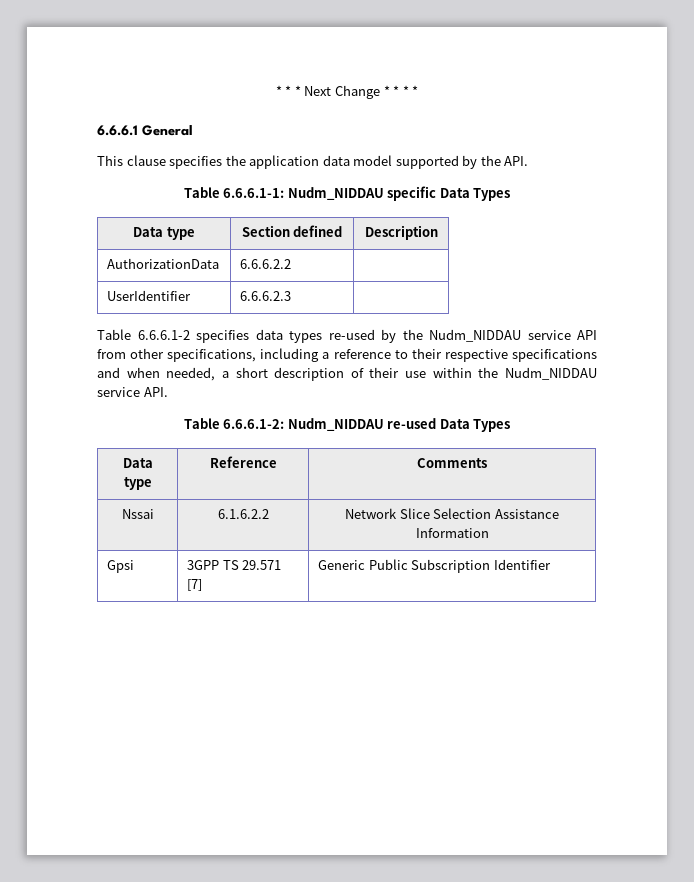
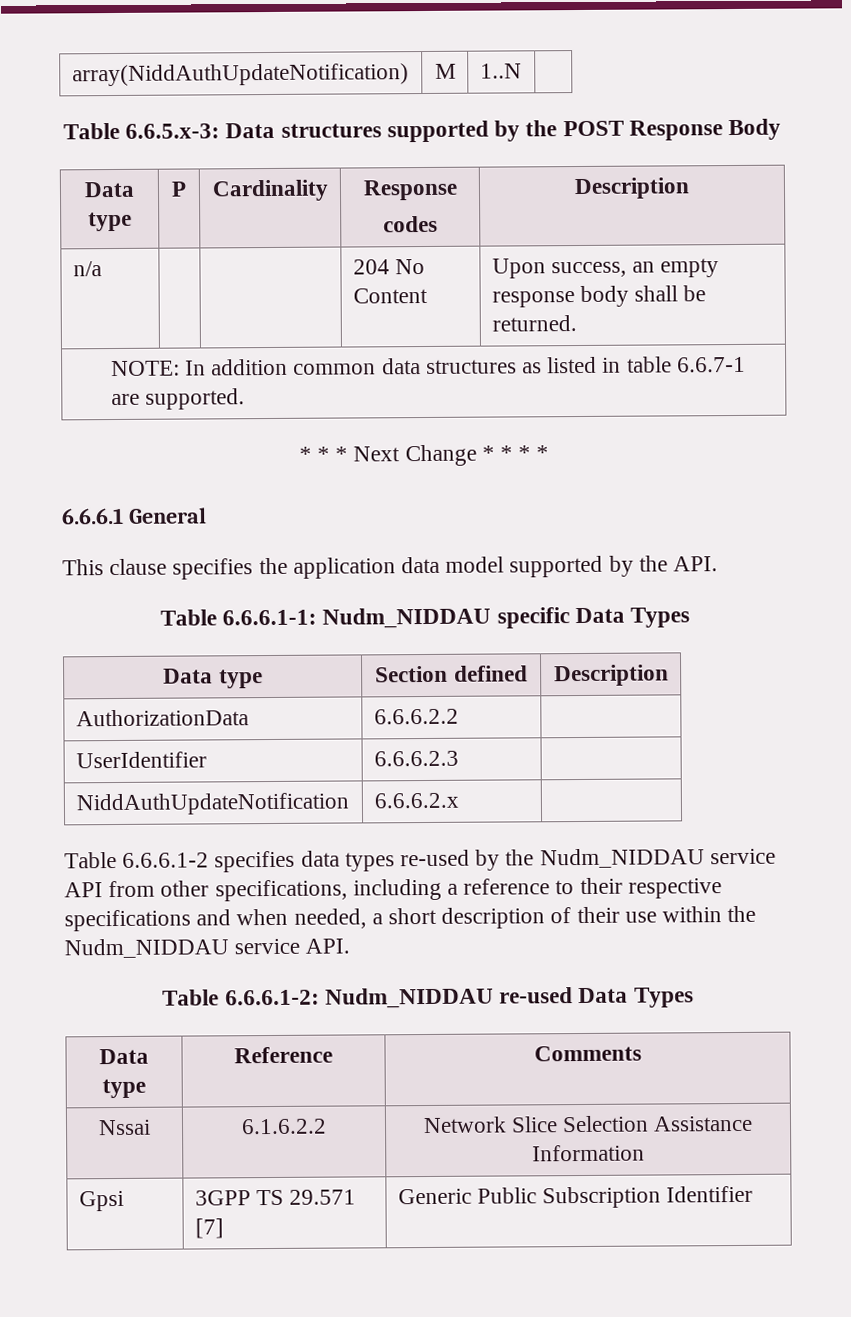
(275, 90) none -> [71,63,409,87] [434,63,456,79] [479,63,522,79] [63,118,781,143] [84,181,135,198] [88,211,132,232] [171,181,187,197] [211,179,329,202] [362,179,458,201] [383,215,438,233] [574,177,690,200] [72,261,102,277] [352,258,425,275] [352,287,428,304] [491,258,720,279] [491,285,707,308] [491,315,577,332] [110,356,746,377] [110,388,245,410] array(NiddAuthUpdateNotification) | M | 1..N | // Table 6.6.5.x-3: Data structures supported by the POST Response Body // Data type | P | Cardinality | Response // codes | Description // n/a | | | 204 No Content | Upon success, an empty response body shall be returned. // NOTE: In addition common data structures as listed in table 6.6.7-1 are supported. //
(292, 296) none -> [75,792,349,816] [373,792,459,809] // NiddAuthUpdateNotification | 6.6.6.2.x |

